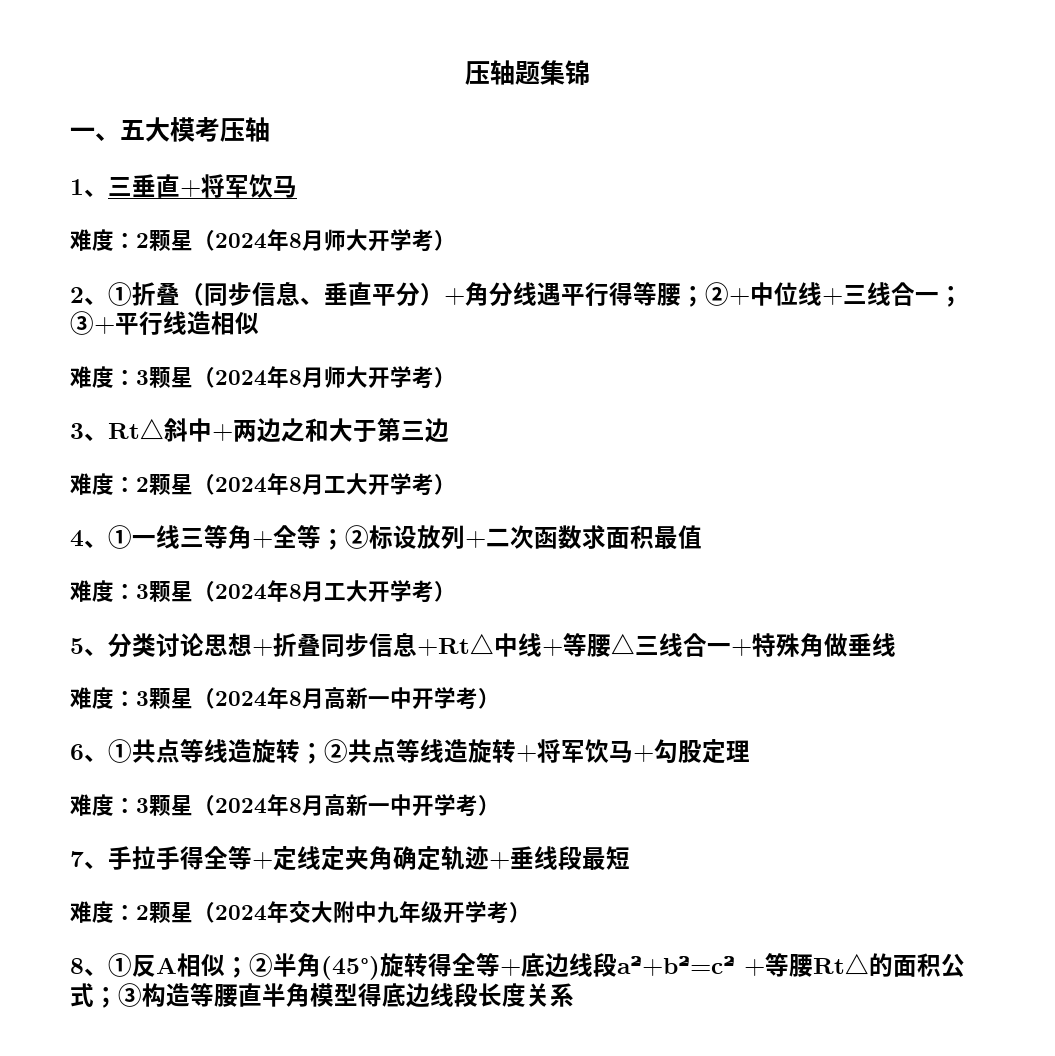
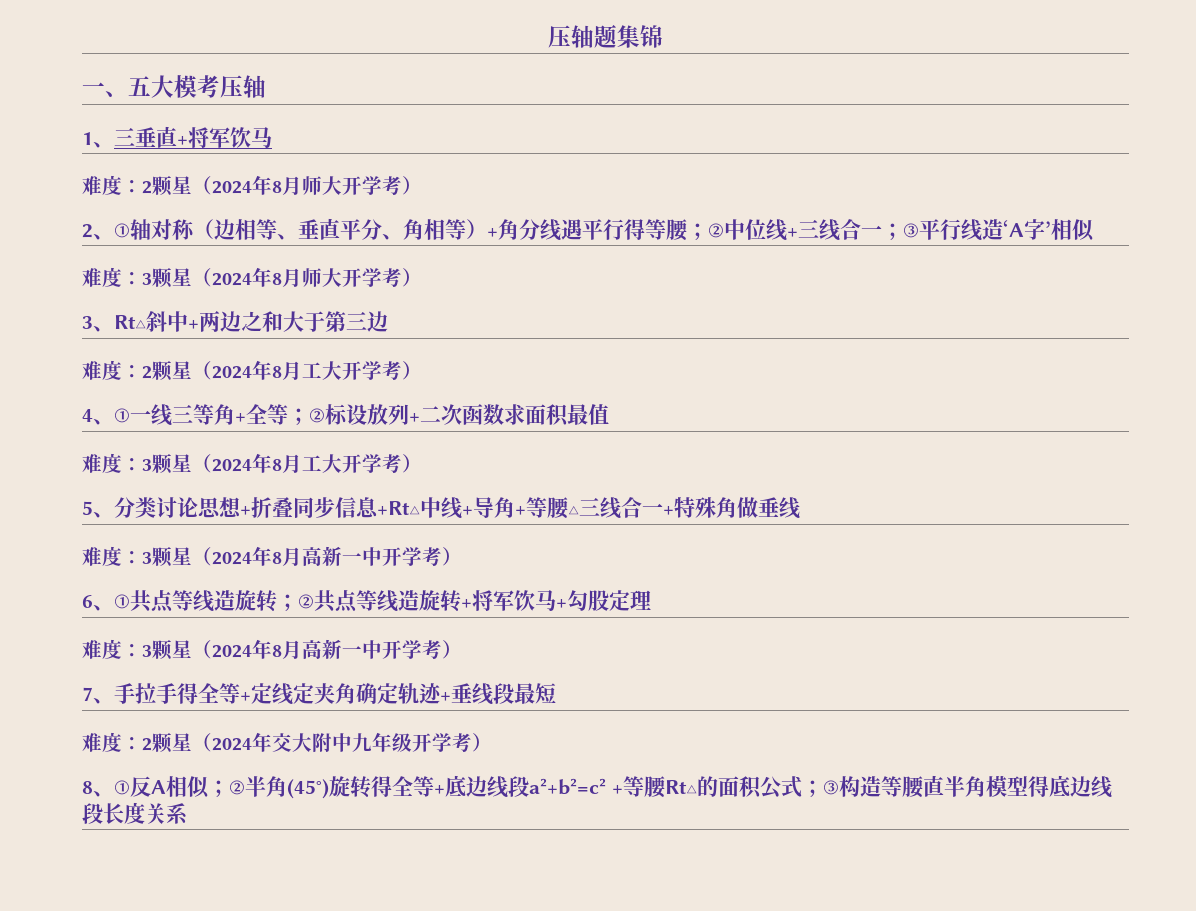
[132,281,300,306] 折叠（同步信息 -> [130,219,277,240] 轴对称（边相等
(420, 294) none -> [382,219,466,240] 、角相等
[705,282,750,306] ②+ -> [708,223,724,238] ②
[70,311,115,335] ③+ -> [903,223,919,238] ③
(211, 323) none -> [1003,219,1051,240] ‘A字’
(563, 647) none -> [473,497,526,518] 导角+

